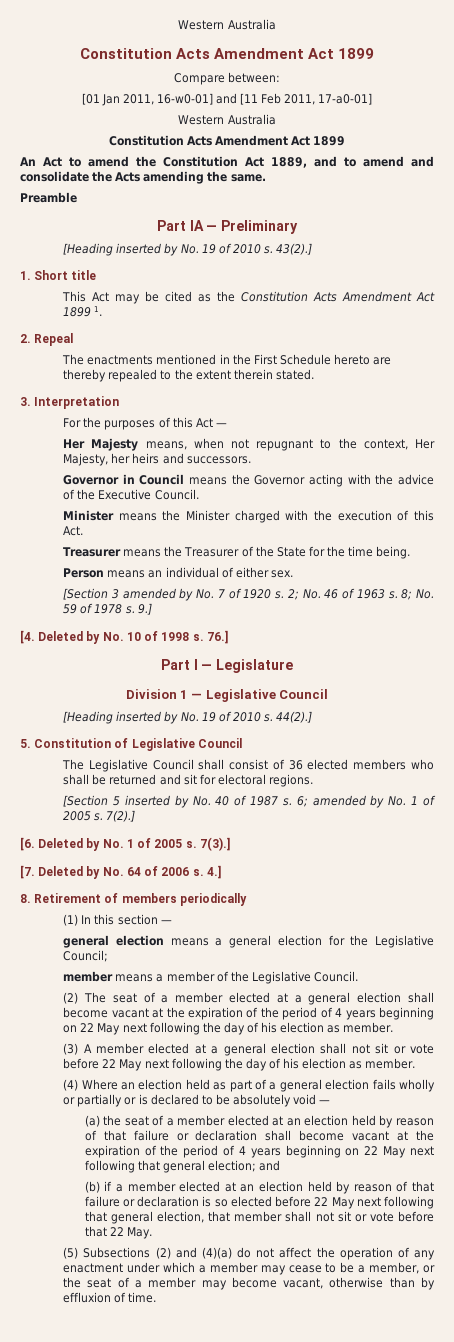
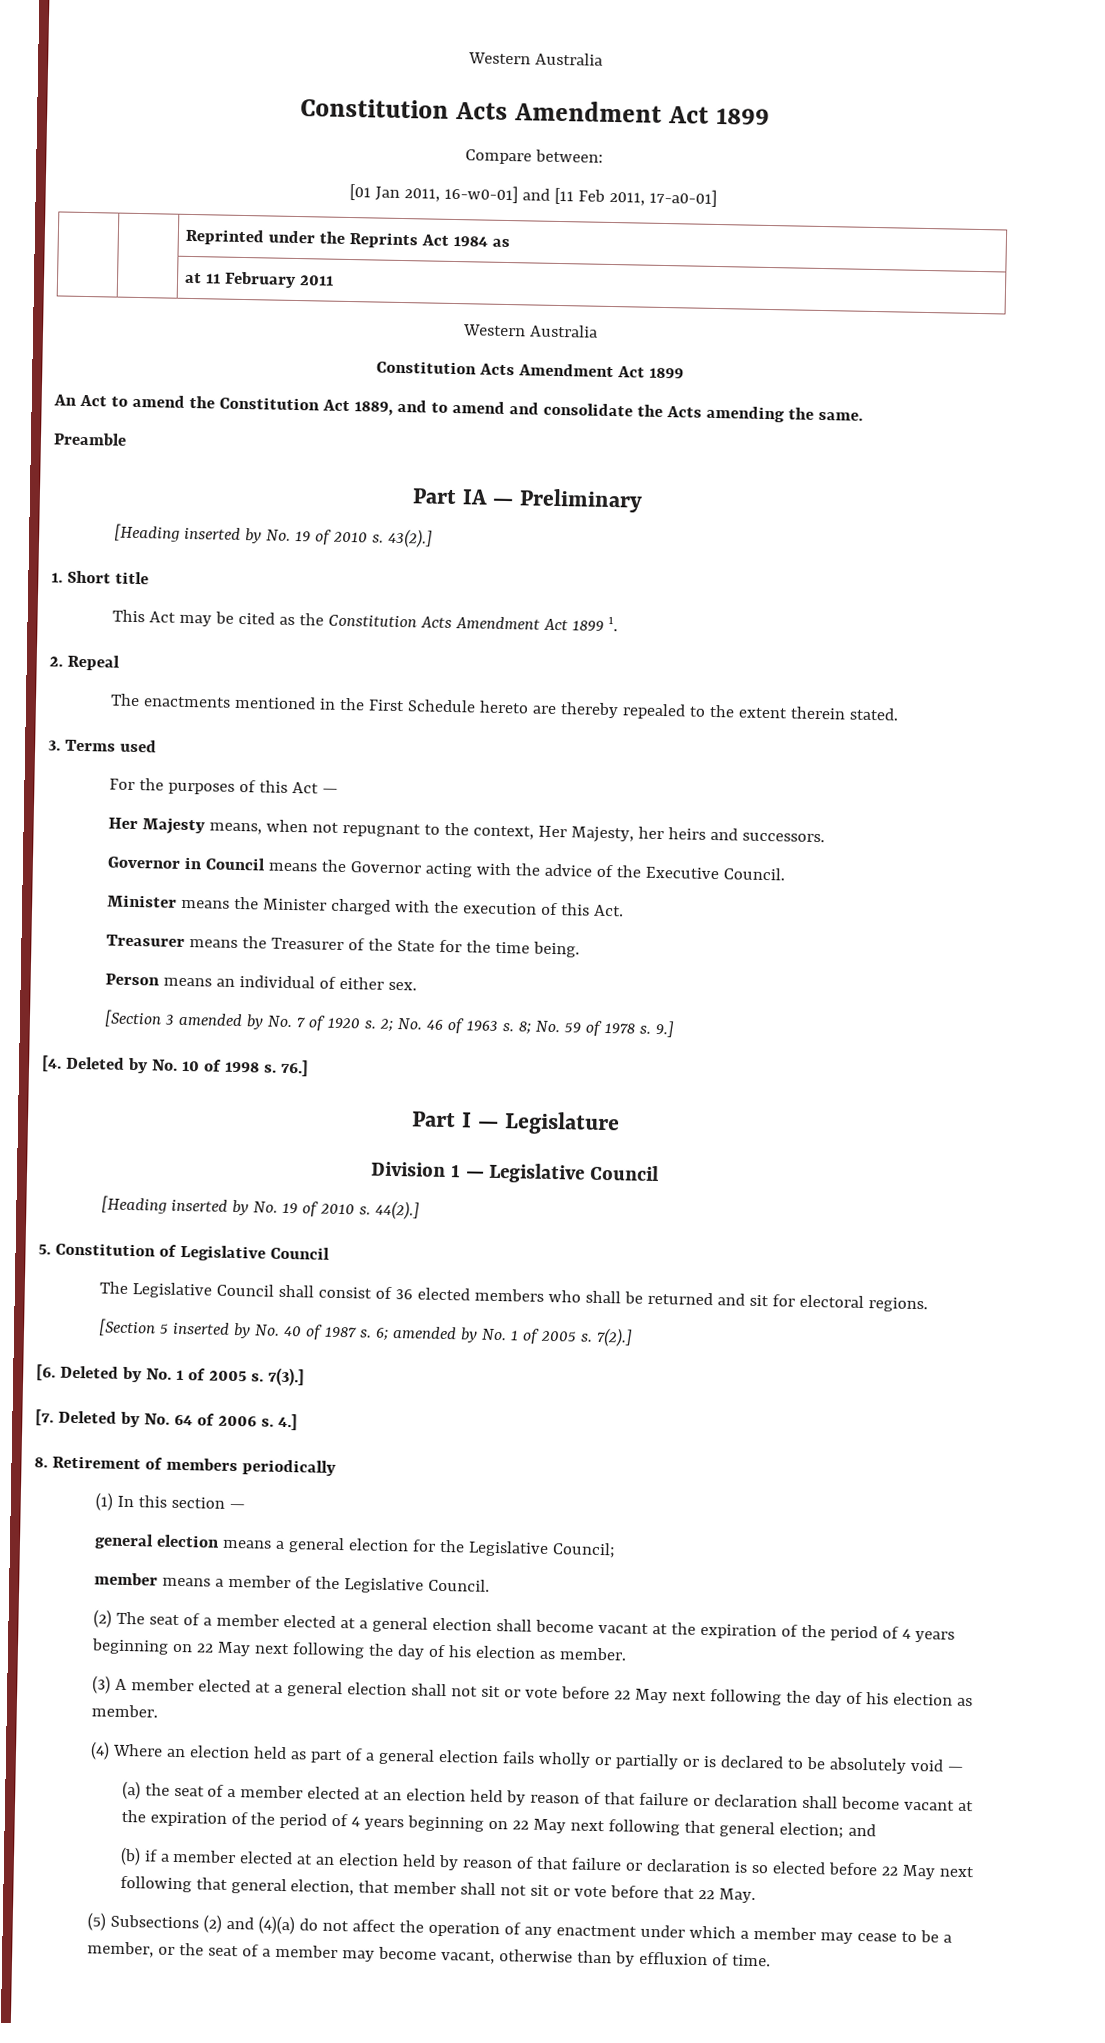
(373, 99) none -> [185,228,511,249] [184,271,335,288] // | | Reprinted under the Reprints Act 1984 as // | | at 11 February 2011
[34,396,120,409] Interpretation -> [64,739,157,753] Terms used

